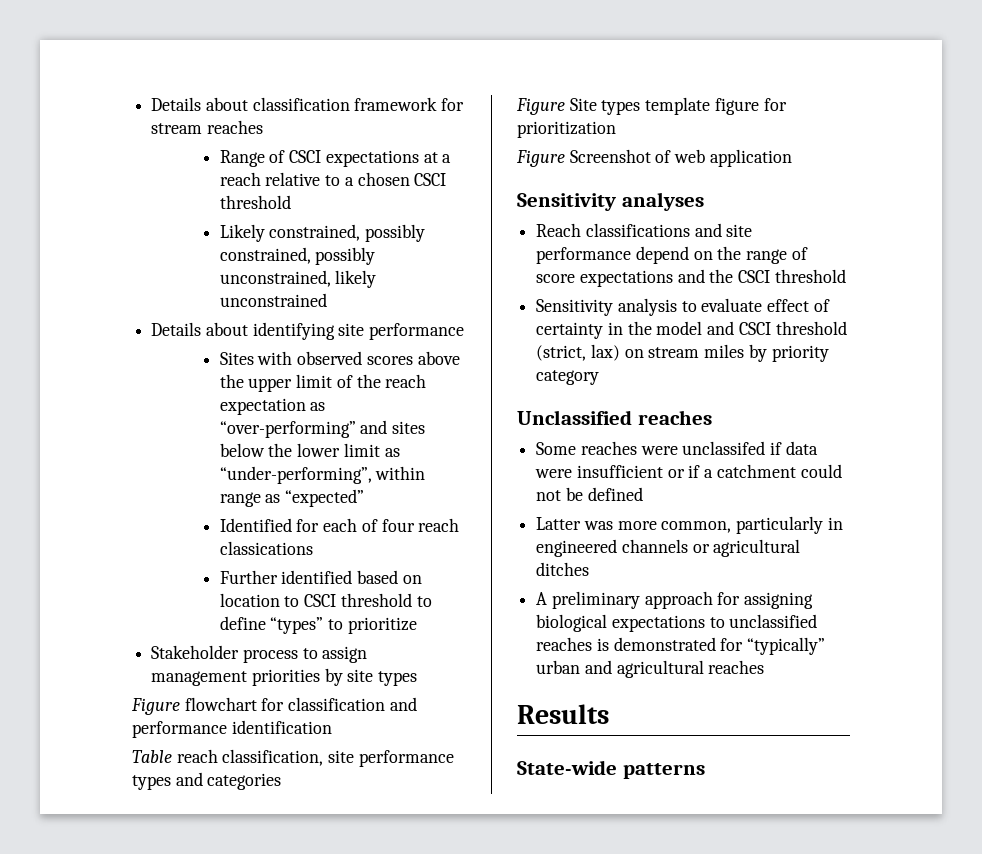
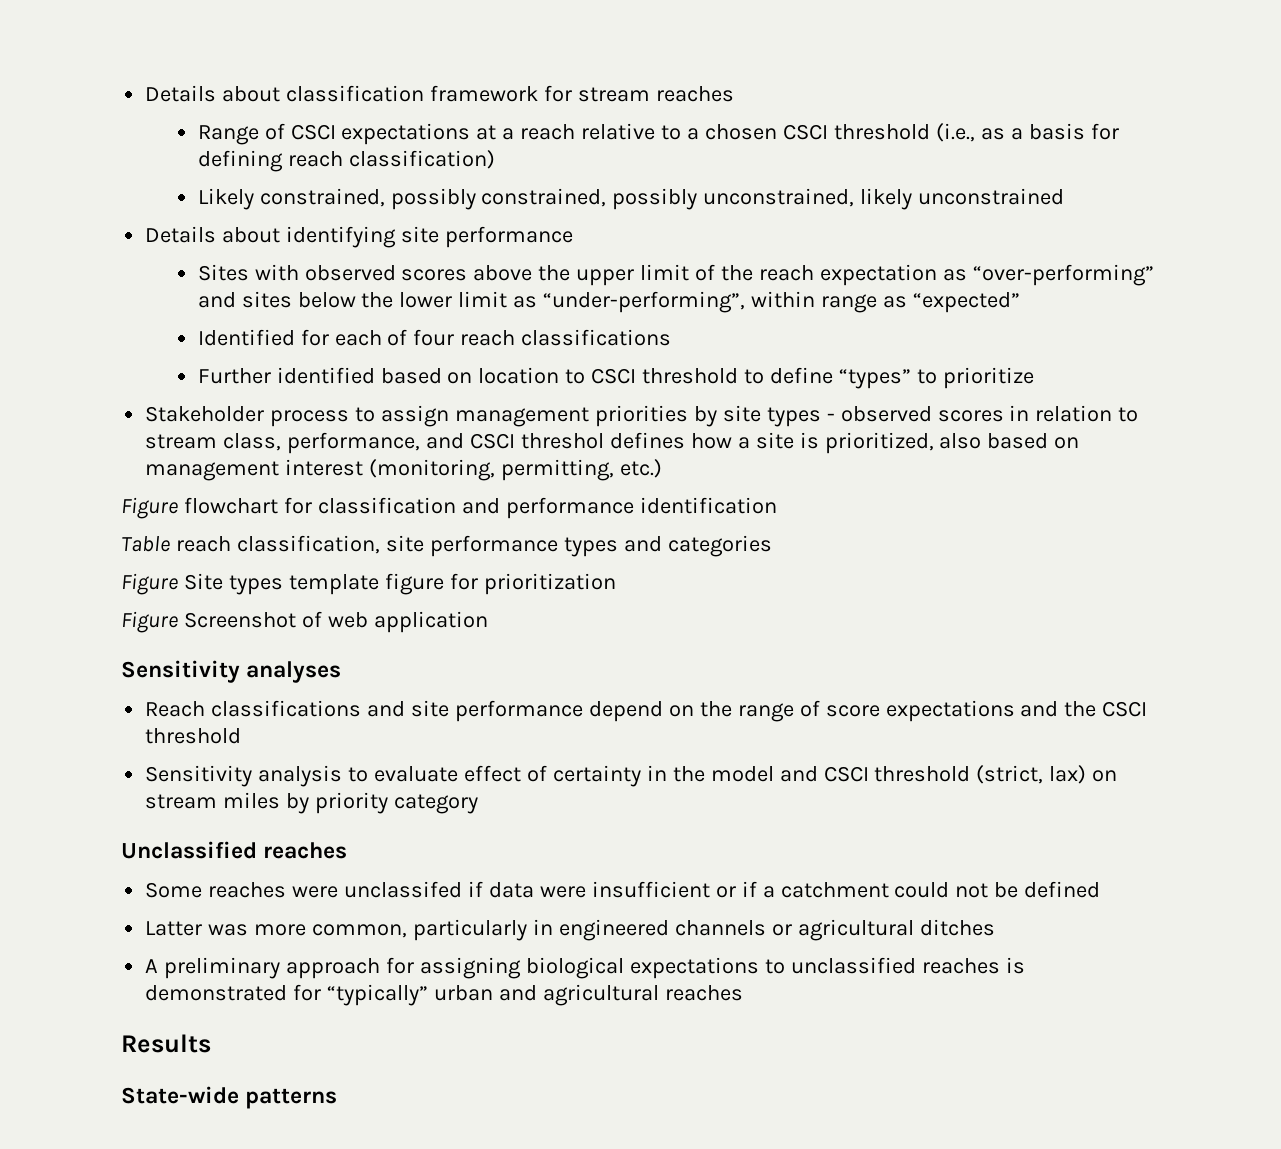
(291, 202) none -> [935,123,1119,142] [197,150,495,172] (i.e., as a basis for defining reach classification)
[219,541,313,555] classications -> [521,329,672,346] classifications
(418, 678) none -> [826,405,1139,422] [145,432,1080,454] [145,459,662,481] - observed scores in relation to stream class, performance, and CSCI threshol defines how a site is prioritized, also based on management interest (monitoring, permitting, etc.)

